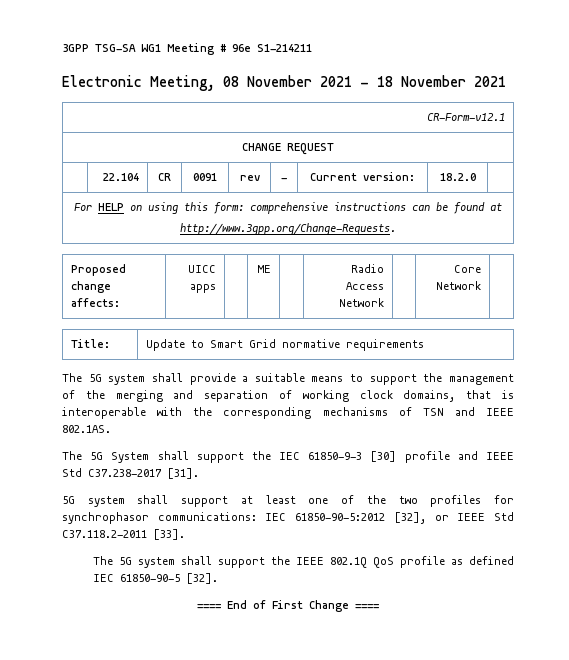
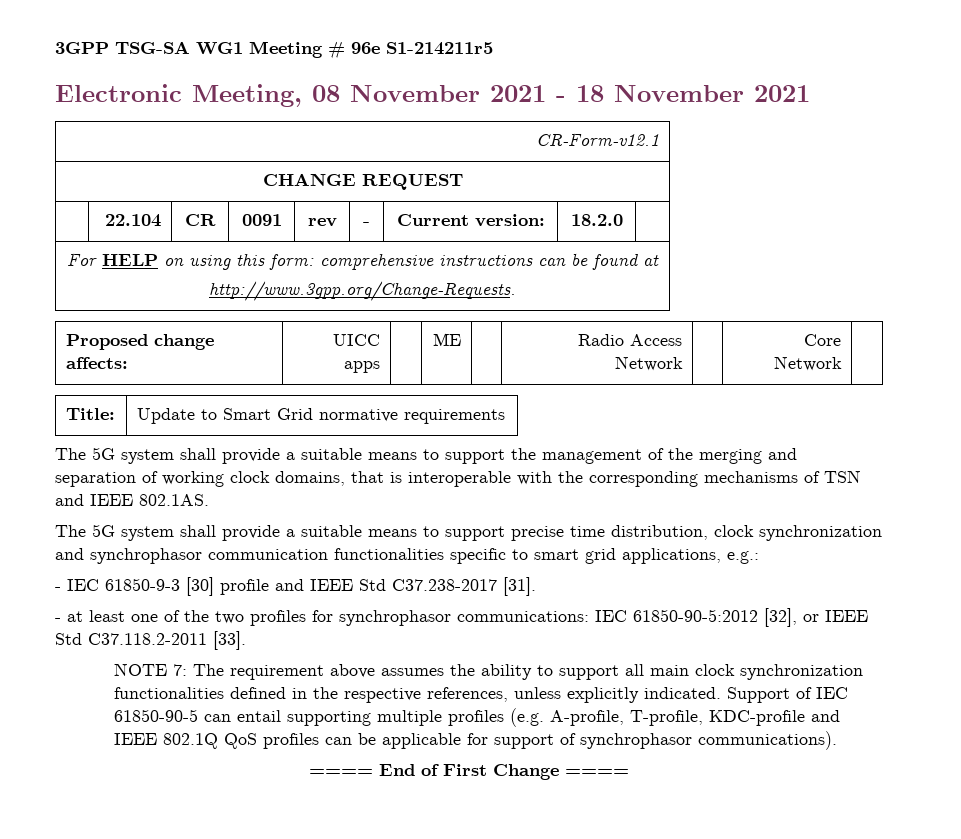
[257,44,312,52] S1-214211 -> [386,42,493,55] S1-214211r5
[111,451,271,463] System shall support the -> [121,525,882,541] [55,548,759,564] [55,587,61,591] system shall provide a suitable means to support precise time distribution, clock synchronization and synchrophasor communication functionalities specific to smart grid applications, e.g.: // -
[62,495,229,507] 5G system shall support -> [55,618,61,622] -
[92,556,514,568] [92,573,218,584] The 5G system shall support the IEEE 802.1Q QoS profile as defined IEC 61850-90-5 [32]. -> [114,663,864,680] [114,687,849,703] [114,708,841,727] [114,731,838,750] NOTE 7: The requirement above assumes the ability to support all main clock synchronization functionalities defined in the respective references, unless explicitly indicated. Support of IEC 61850-90-5 can entail supporting multiple profiles (e.g. A-profile, T-profile, KDC-profile and IEEE 802.1Q QoS profiles can be applicable for support of synchrophasor communications).

